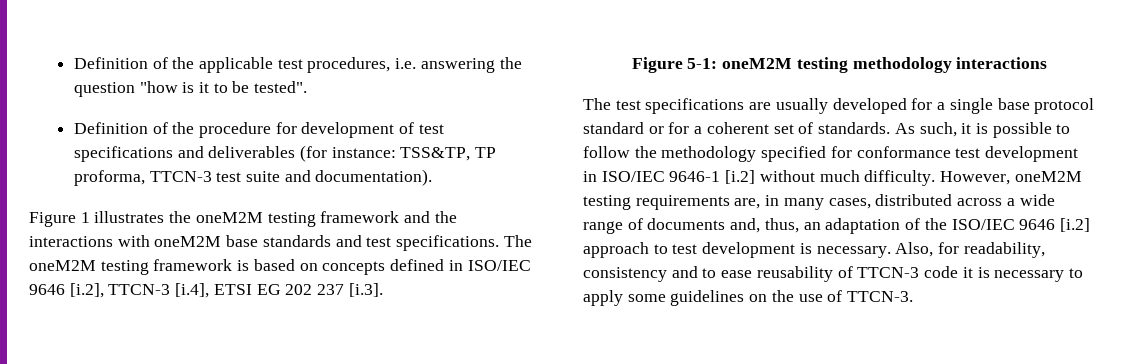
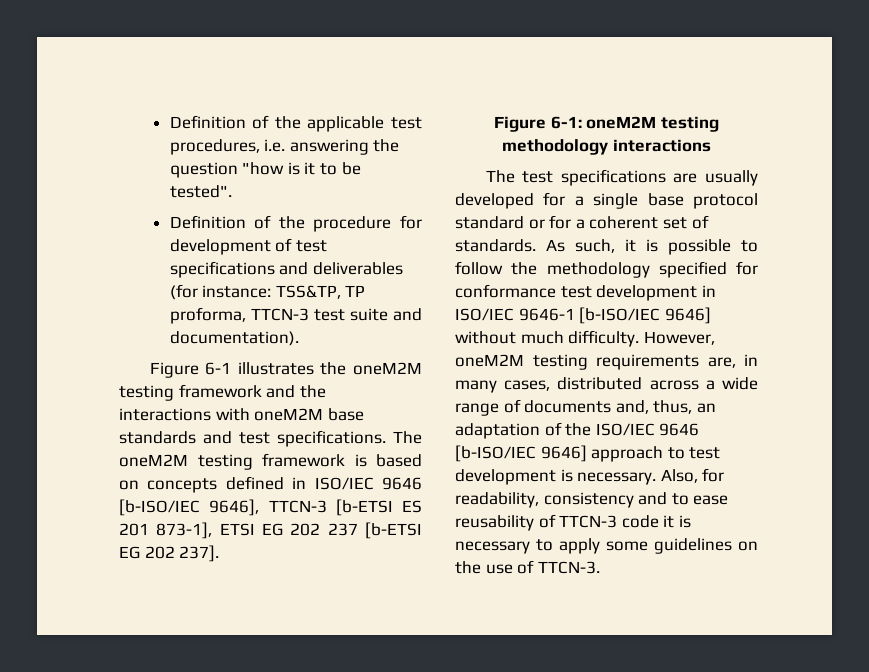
[80,212,90,223] 1 -> [205,362,232,375] 6-1
[69,283,383,298] [631,57,718,73] [i.2], TTCN-3 [i.4], ETSI EG 202 237 [i.3]. // Figure 5-1: -> [119,499,422,516] [119,522,422,539] [119,545,220,562] [494,116,582,132] [b-ISO/IEC 9646], TTCN-3 [b-ETSI ES 201 873-1], ETSI EG 202 237 [b-ETSI EG 202 237]. // Figure 6-1:
[725,170,756,184] [i.2] -> [579,307,711,324] [b-ISO/IEC 9646]
[1059,218,1090,232] [i.2] -> [455,445,587,462] [b-ISO/IEC 9646]

